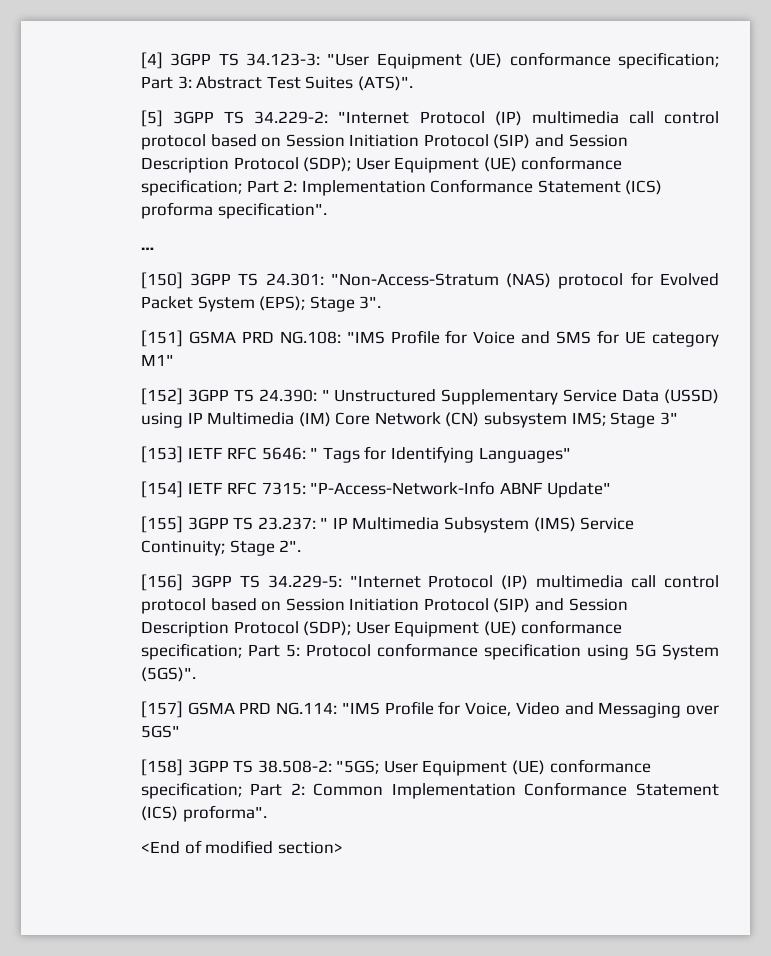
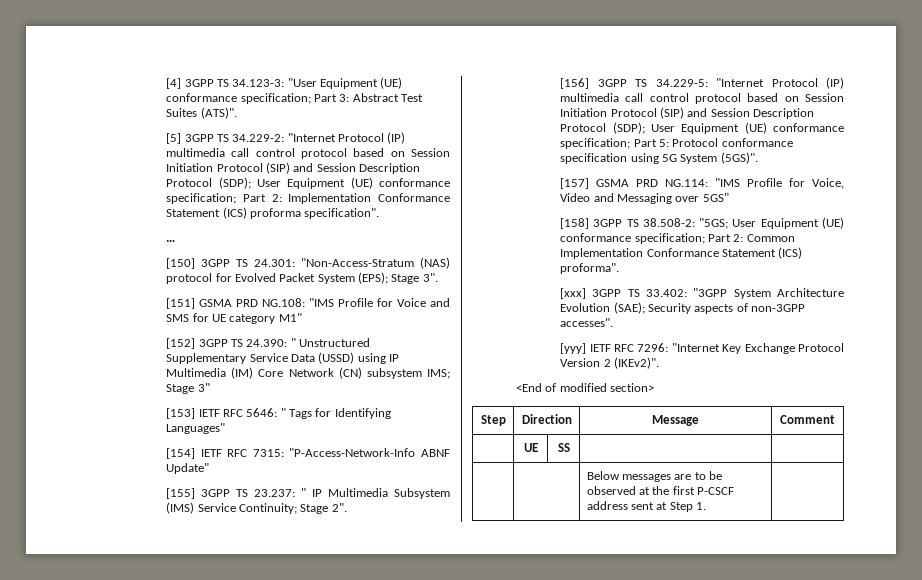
[140,840,343,854] <End of modified section> -> [560,288,844,299] [560,302,805,314] [560,318,614,327] [560,343,844,354] [560,357,659,369] [516,383,655,392] [480,415,506,426] [521,414,572,424] [652,415,699,426] [780,415,835,424] [523,443,538,452] [557,443,570,452] [586,471,723,482] [586,486,735,495] [586,501,707,512] [xxx] 3GPP TS 33.402: "3GPP System Architecture Evolution (SAE); Security aspects of non-3GPP accesses". // [yyy] IETF RFC 7296: "Internet Key Exchange Protocol Version 2 (IKEv2)". // <End of modified section> // Step | Direction | Message | Comment // | UE | SS | | // | | Below messages are to be observed at the first P-CSCF address sent at Step 1. |

